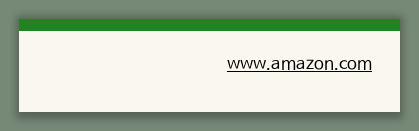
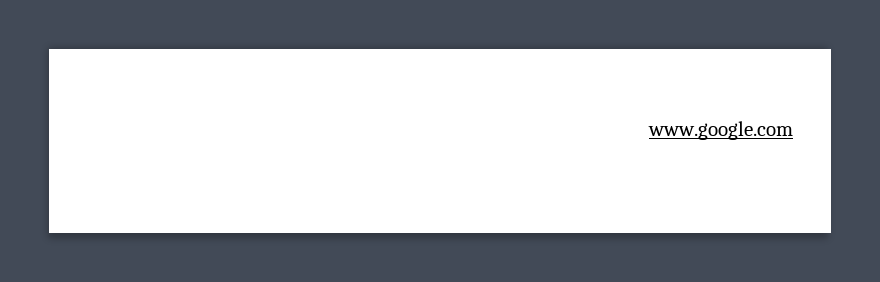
[227,59,372,70] www.amazon.com -> [648,121,793,140] www.google.com

